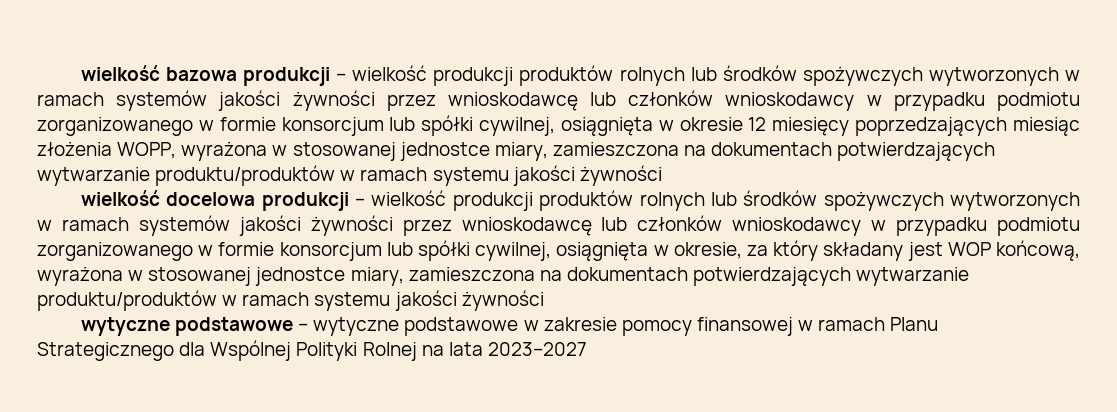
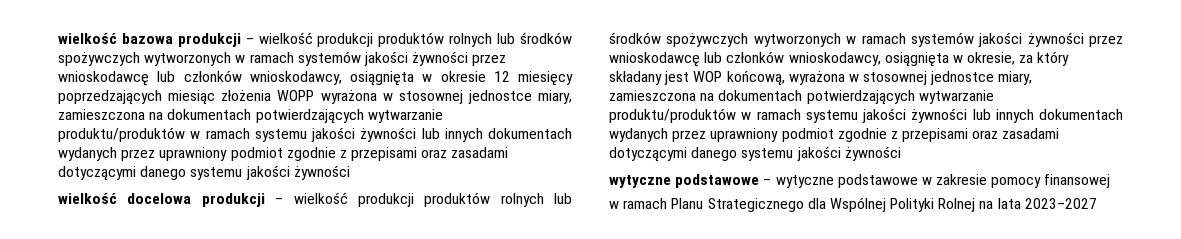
[725,92,1081,111] [37,115,556,136] wnioskodawcy w przypadku podmiotu zorganizowanego w formie konsorcjum lub spółki cywilnej, -> [249,71,342,85] wnioskodawcy,
[117,142,396,161] WOPP, wyrażona w stosowanej -> [277,90,463,104] WOPP wyrażona w stosownej
(662, 175) none -> [421,128,572,142] [58,147,509,161] [58,165,350,181] lub innych dokumentach wydanych przez uprawniony podmiot zgodnie z przepisami oraz zasadami dotyczącymi danego systemu jakości żywności
[732,217,1080,236] [37,240,552,261] wnioskodawcy w przypadku podmiotu zorganizowanego w formie konsorcjum lub spółki cywilnej, -> [788,52,881,66] wnioskodawcy,
[148,267,252,286] stosowanej -> [863,71,928,85] stosownej
(544, 300) none -> [972,109,1123,123] [609,128,1060,142] [609,146,901,162] lub innych dokumentach wydanych przez uprawniony podmiot zgodnie z przepisami oraz zasadami dotyczącymi danego systemu jakości żywności
(793, 326) none -> (1111, 181) //

